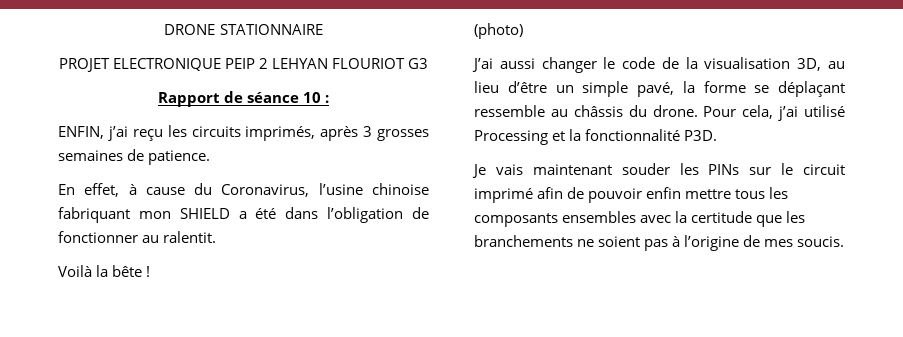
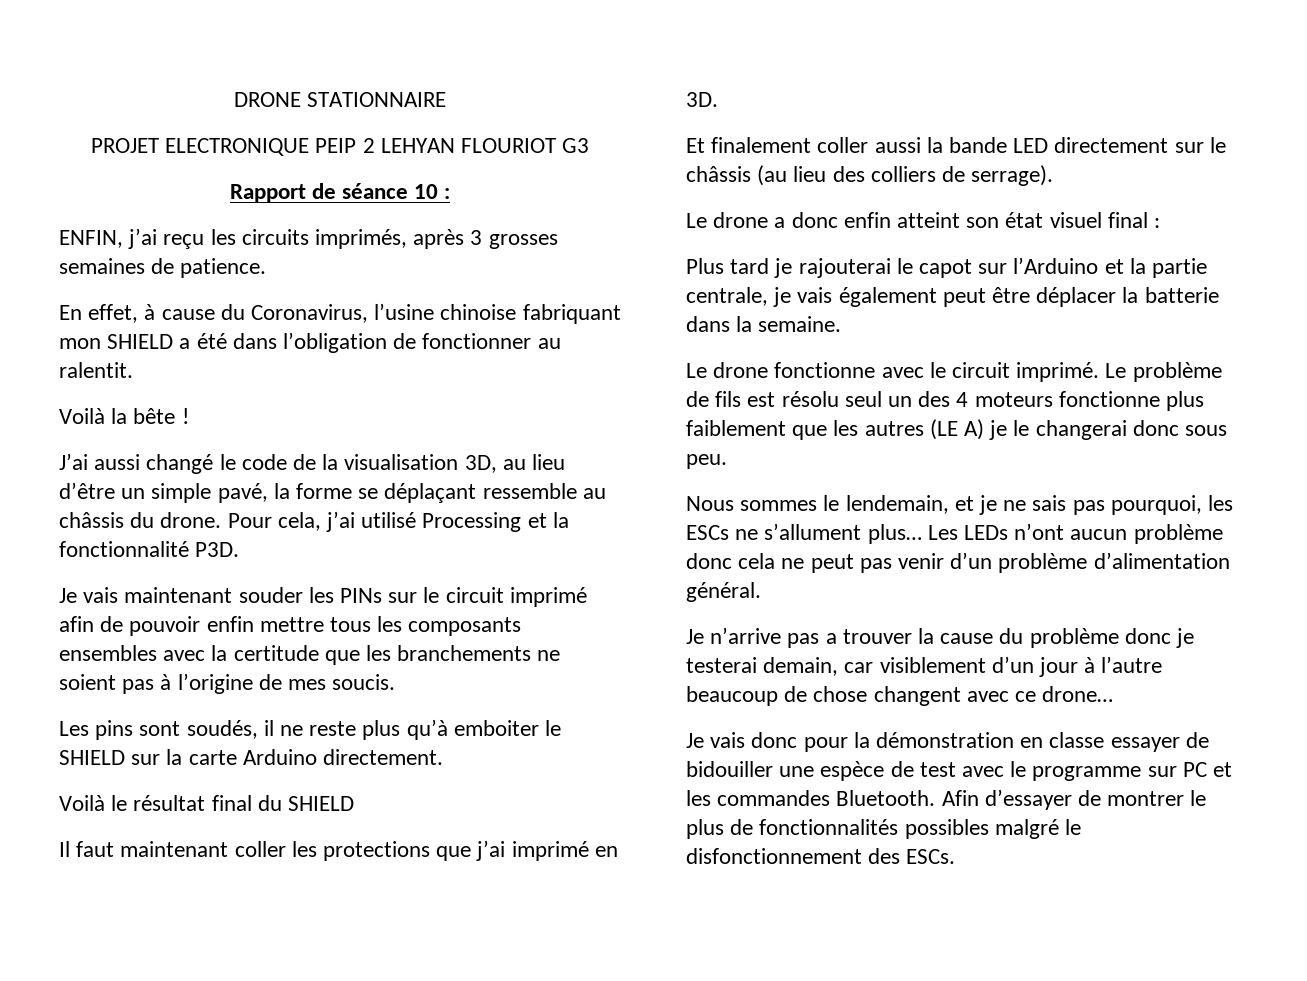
[474,23,523,39] // (photo) -> (189, 416) none
[541,57,597,73] changer -> [146,454,214,474] changé
(845, 241) none -> [59,719,562,740] [59,749,444,765] [59,795,355,811] [59,840,618,861] [686,92,718,107] [686,137,1226,153] [686,165,1054,186] [686,212,1161,228] [686,257,1208,278] [686,287,1219,307] [686,316,842,332] [686,362,1222,382] [686,391,1205,411] [686,419,1228,440] [686,454,727,469] [686,495,1234,515] [686,523,1223,544] [686,552,1230,573] [686,582,761,602] [686,627,1195,648] [686,656,1163,677] [686,686,1114,706] [686,732,1209,752] [686,761,1233,781] [686,789,1207,810] [686,819,1082,839] [686,848,956,864] // Les pins sont soudés, il ne reste plus qu’à emboiter le SHIELD sur la carte Arduino directement. // Voilà le résultat final du SHIELD // Il faut maintenant coller les protections que j’ai imprimé en 3D. // Et finalement coller aussi la bande LED directement sur le châssis (au lieu des colliers de serrage). // Le drone a donc enfin atteint son état visuel final : // Plus tard je rajouterai le capot sur l’Arduino et la partie centrale, je vais également peut être déplacer la batterie dans la semaine. // Le drone fonctionne avec le circuit imprimé. Le problème de fils est résolu seul un des 4 moteurs fonctionne plus faiblement que les autres (LE A) je le changerai donc sous peu. // Nous sommes le lendemain, et je ne sais pas pourquoi, les ESCs ne s’allument plus… Les LEDs n’ont aucun problème donc cela ne peut pas venir d’un problème d’alimentation général. // Je n’arrive pas a trouver la cause du problème donc je testerai demain, car visiblement d’un jour à l’autre beaucoup de chose changent avec ce drone… // Je vais donc pour la démonstration en classe essayer de bidouiller une espèce de test avec le programme sur PC et les commandes Bluetooth. Afin d’essayer de montrer le plus de fonctionnalités possibles malgré le disfonctionnement des ESCs.

